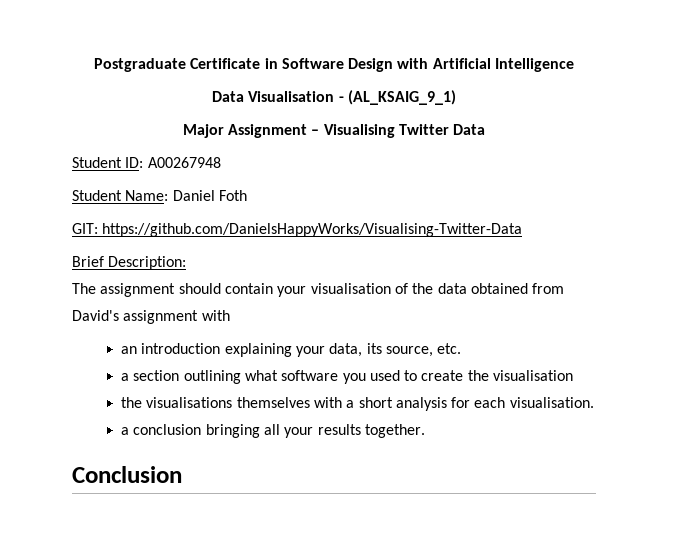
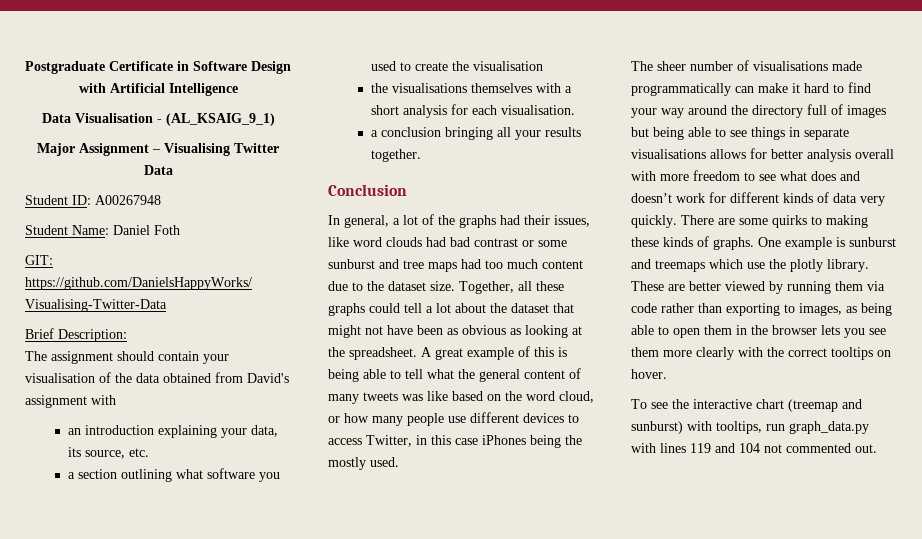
(182, 474) none -> [328,214,590,228] [328,237,567,247] [328,259,583,272] [328,281,564,294] [328,303,574,316] [328,325,582,338] [328,346,567,360] [328,368,581,382] [328,391,594,404] [328,412,579,426] [328,435,582,448] [328,457,399,470] [631,60,862,71] [631,82,871,96] [631,104,886,118] [631,127,849,140] [631,148,894,162] [631,170,860,181] [631,192,885,206] [631,215,868,228] [631,236,896,250] [631,259,869,272] [631,281,885,294] [631,303,892,316] [631,325,886,338] [631,347,891,360] [631,369,667,379] [631,399,862,412] [631,421,869,434] [631,443,877,453] // In general, a lot of the graphs had their issues, like word clouds had bad contrast or some sunburst and tree maps had too much content due to the dataset size. Together, all these graphs could tell a lot about the dataset that might not have been as obvious as looking at the spreadsheet. A great example of this is being able to tell what the general content of many tweets was like based on the word cloud, or how many people use different devices to access Twitter, in this case iPhones being the mostly used. // The sheer number of visualisations made programmatically can make it hard to find your way around the directory full of images but being able to see things in separate visualisations allows for better analysis overall with more freedom to see what does and doesn’t work for different kinds of data very quickly. There are some quirks to making these kinds of graphs. One example is sunburst and treemaps which use the plotly library. These are better viewed by running them via code rather than exporting to images, as being able to open them in the browser lets you see them more clearly with the correct tooltips on hover. // To see the interactive chart (treemap and sunburst) with tooltips, run graph_data.py with lines 119 and 104 not commented out.

